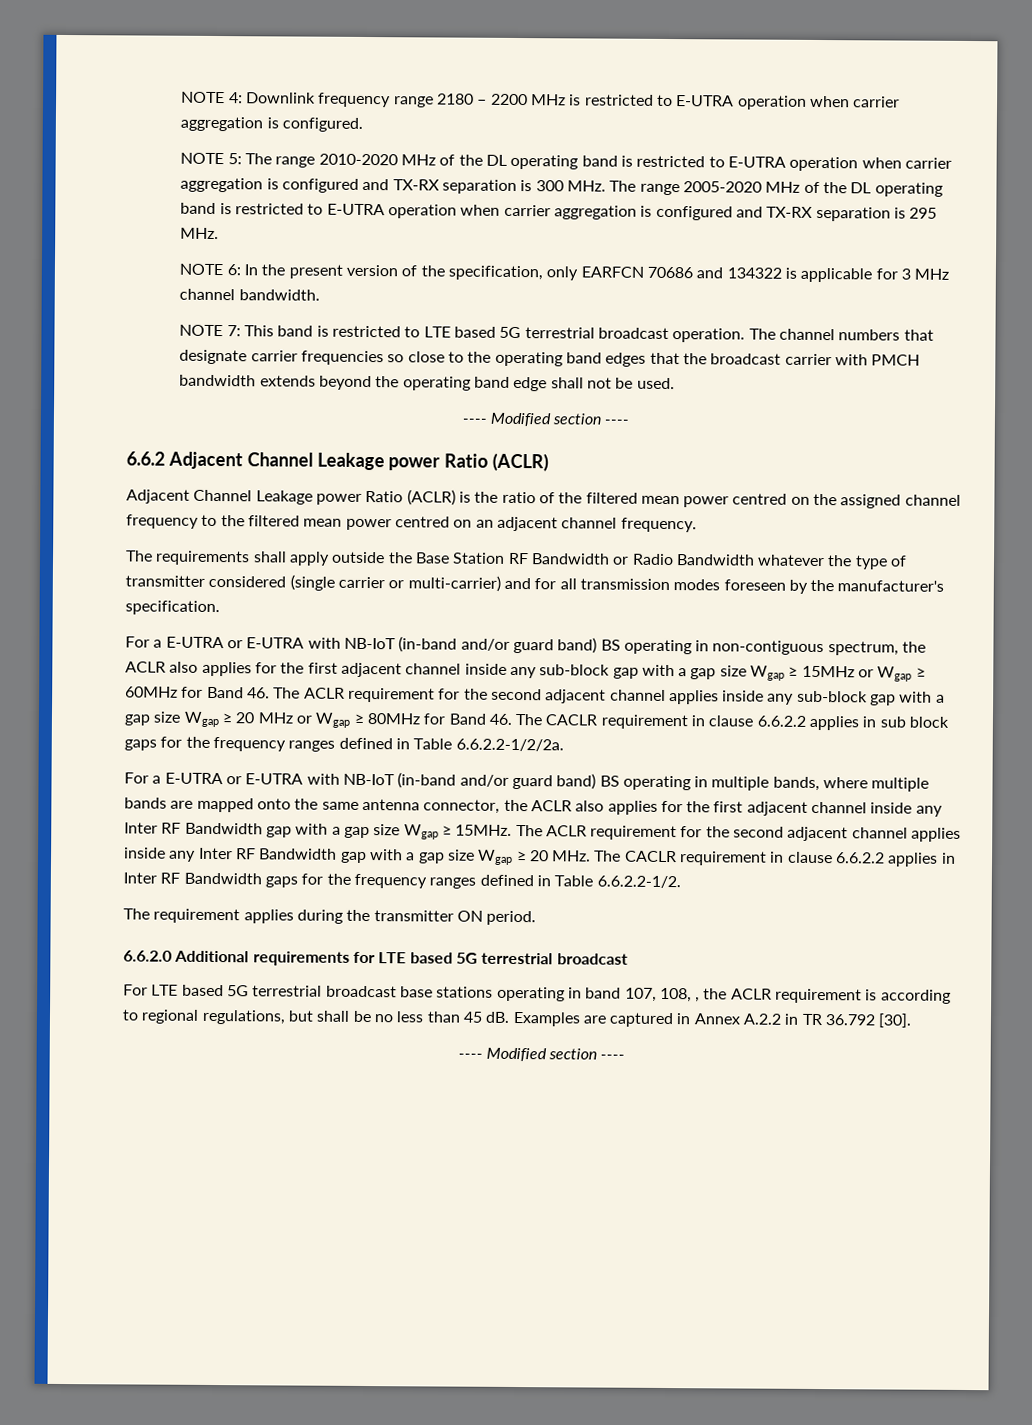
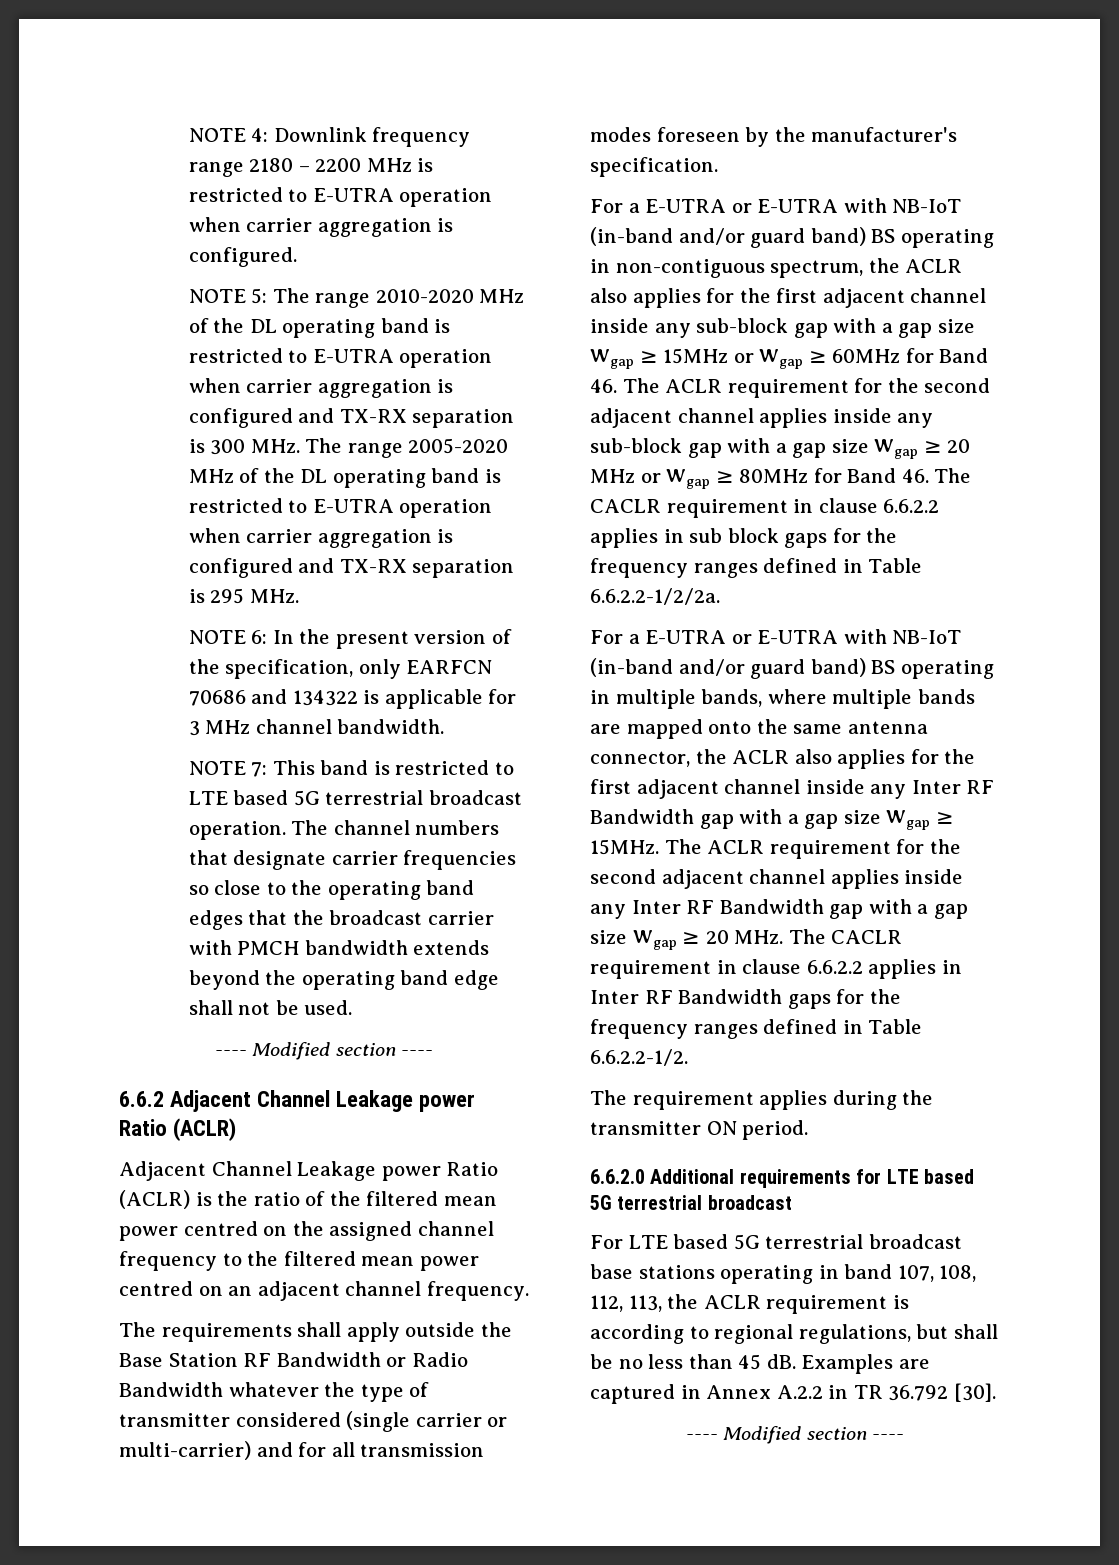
[695,997,701,1003] , -> [590,1295,662,1312] 112, 113,

